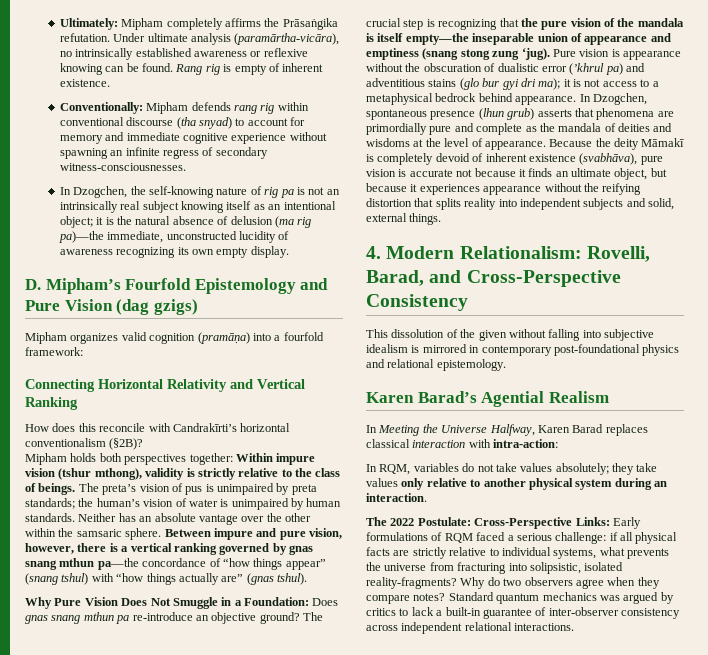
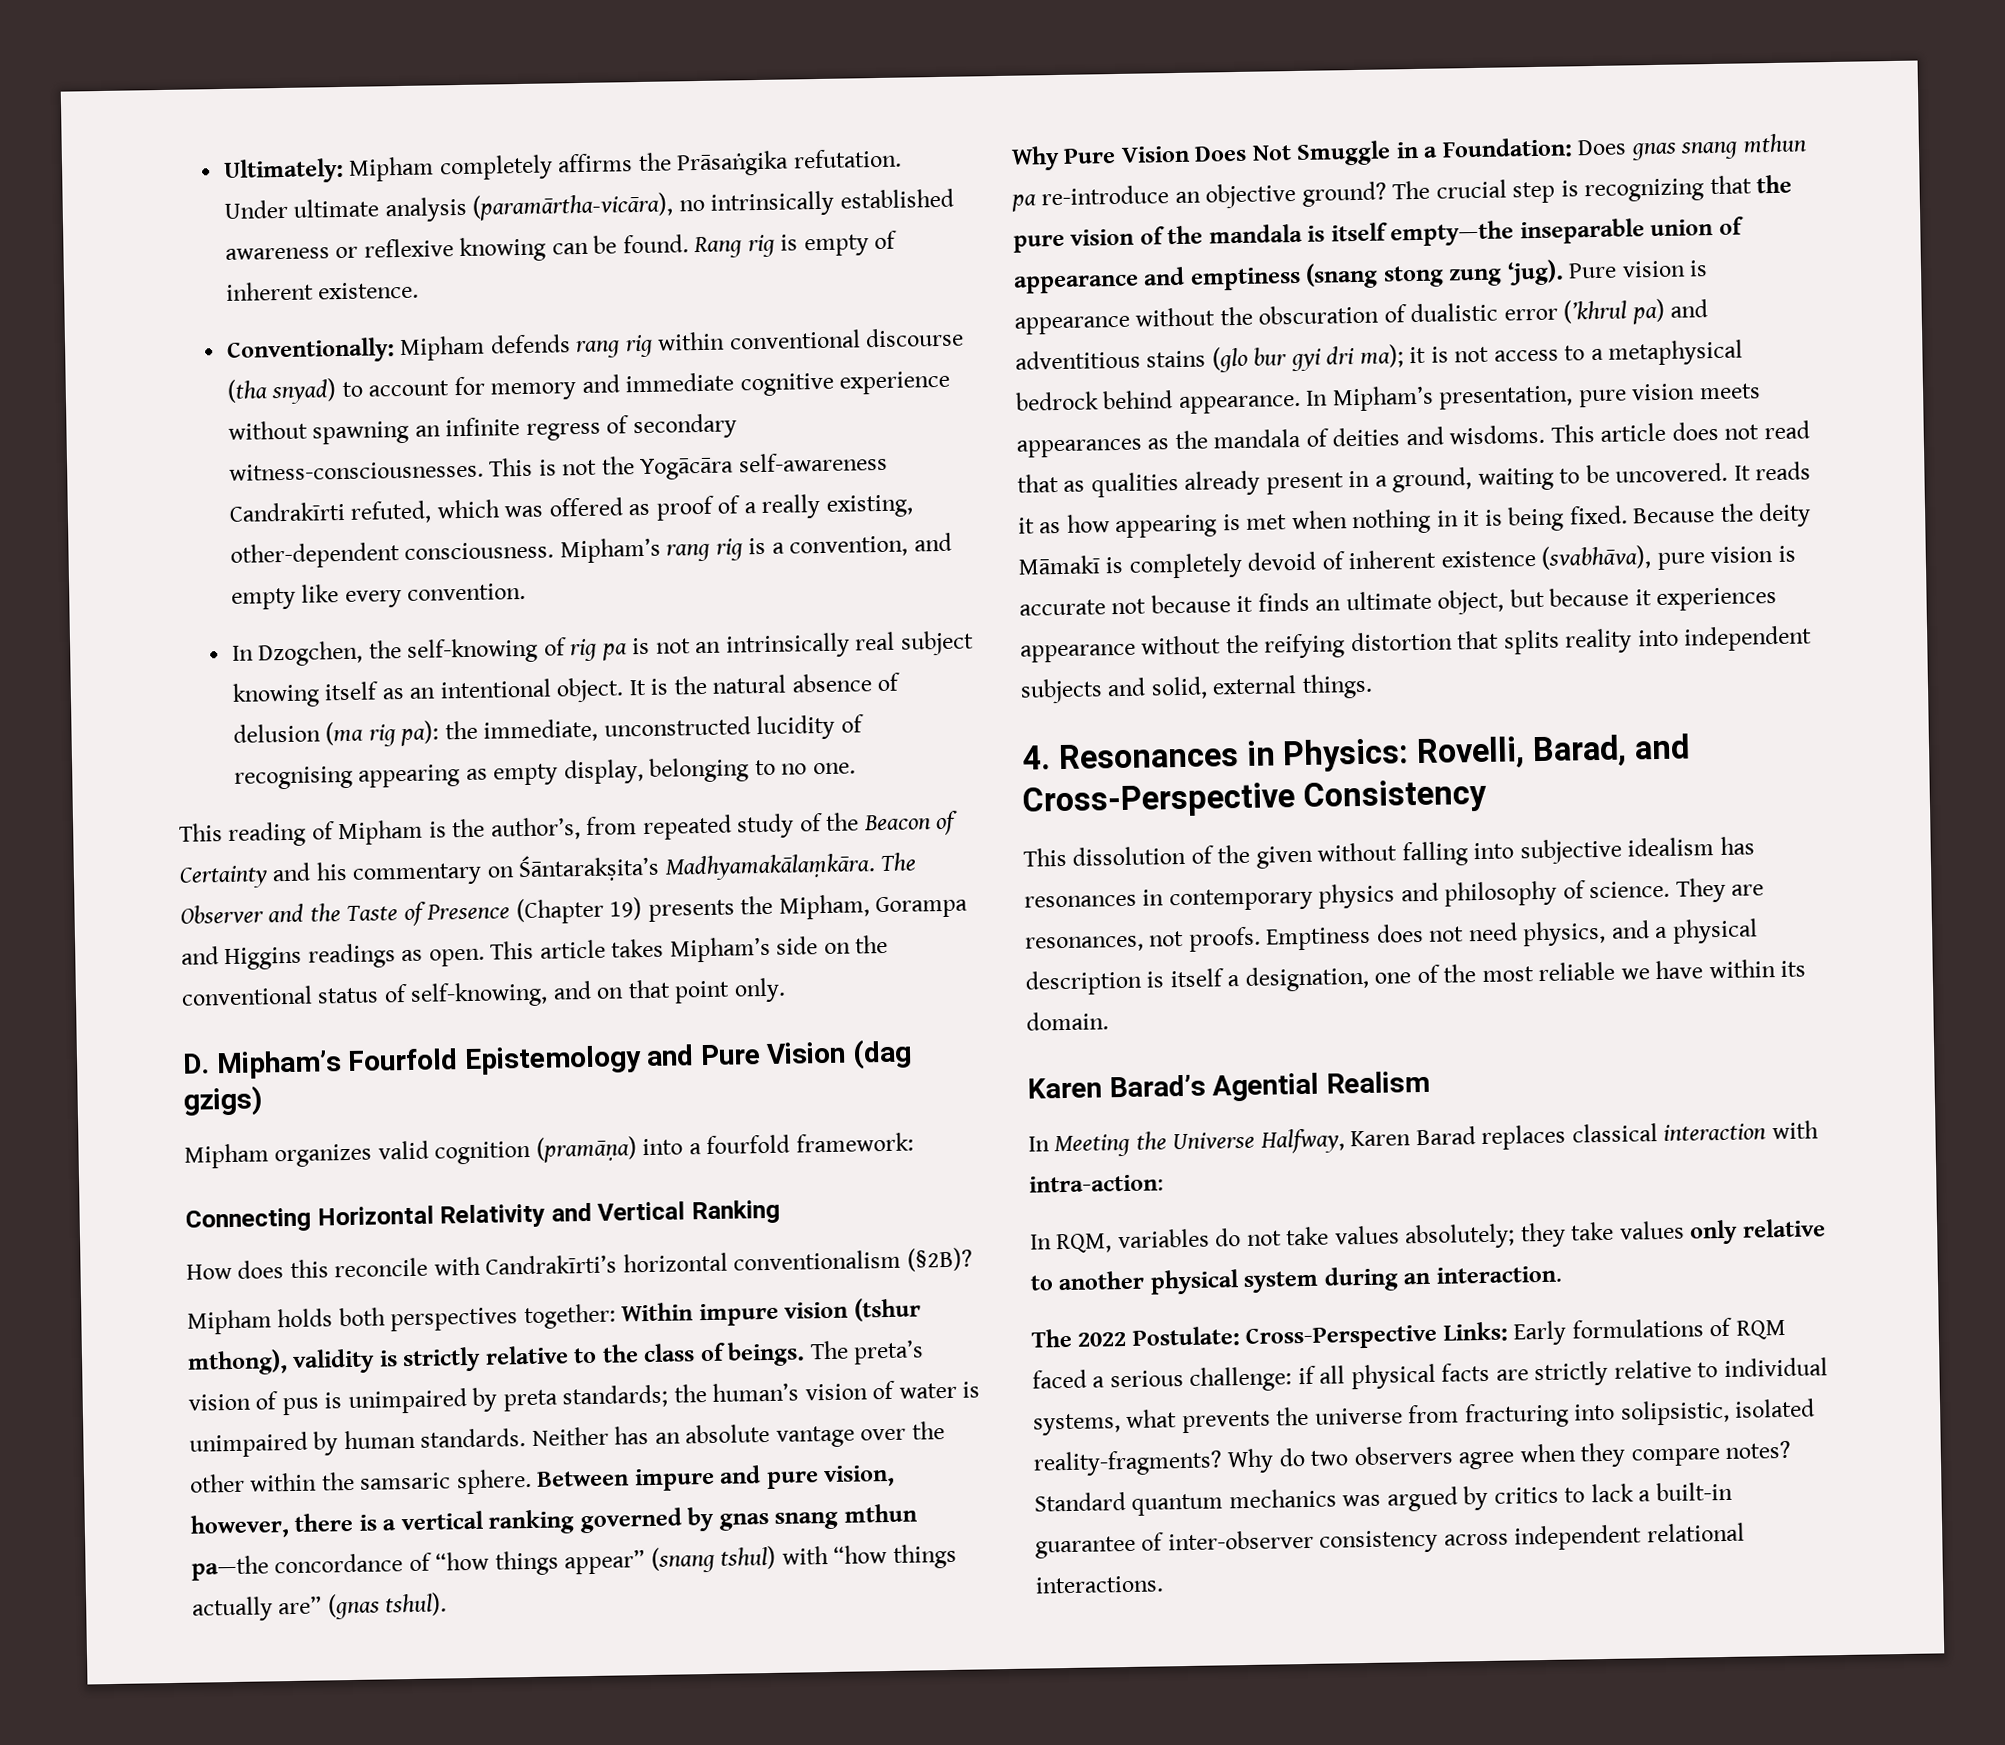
(186, 167) none -> [488,451,888,481] [228,493,914,524] [229,532,952,569] [230,582,527,610] This is not the Yogācāra self-awareness Candrakīrti refuted, which was offered as proof of a really existing, other-dependent consciousness. Mipham’s rang rig is a convention, and empty like every convention.
[216,187,248,195] nature -> (539, 650) none
[59,216,104,228] object; it -> [556,677,646,703] object. It
[58,231,104,243] pa)—the -> [400,720,478,747] pa): the
[59,246,289,258] awareness recognizing its own empty display. -> [233,757,856,790] [179,810,960,847] [179,852,917,889] [180,894,969,927] [181,934,889,971] [181,977,786,1008] recognising appearing as empty display, belonging to no one. // This reading of Mipham is the author’s, from repeated study of the Beacon of Certainty and his commentary on Śāntarakṣita’s Madhyamakālaṃkāra. The Observer and the Taste of Presence (Chapter 19) presents the Mipham, Gorampa and Higgins readings as open. This article takes Mipham’s side on the conventional status of self-knowing, and on that point only.
[592,93,647,105] [366,108,674,120] [366,123,523,135] Dzogchen, spontaneous presence (lhun grub) asserts that phenomena are primordially pure and complete -> [1331,383,1761,412] [1016,438,1143,458] Mipham’s presentation, pure vision meets appearances
[366,138,546,150] wisdoms at the level of appearance. -> [1449,420,1810,445] [1017,461,1812,498] [1018,505,1628,539] wisdoms. This article does not read that as qualities already present in a ground, waiting to be uncovered. It reads it as how appearing is met when nothing in it is being fixed.
[386,246,582,259] Modern Relationalism: -> [1057,738,1410,773] Resonances in Physics:
[411,344,467,353] is mirrored -> [1719,836,1755,855] [1024,894,1137,908] has resonances
[553,344,640,356] post-foundational -> (1313, 899) none
[387,359,506,371] relational epistemology. -> [1444,877,1765,907] [1025,918,1758,953] [1025,959,1807,996] [1026,1011,1109,1031] philosophy of science. They are resonances, not proofs. Emptiness does not need physics, and a physical description is itself a designation, one of the most reliable we have within its domain.

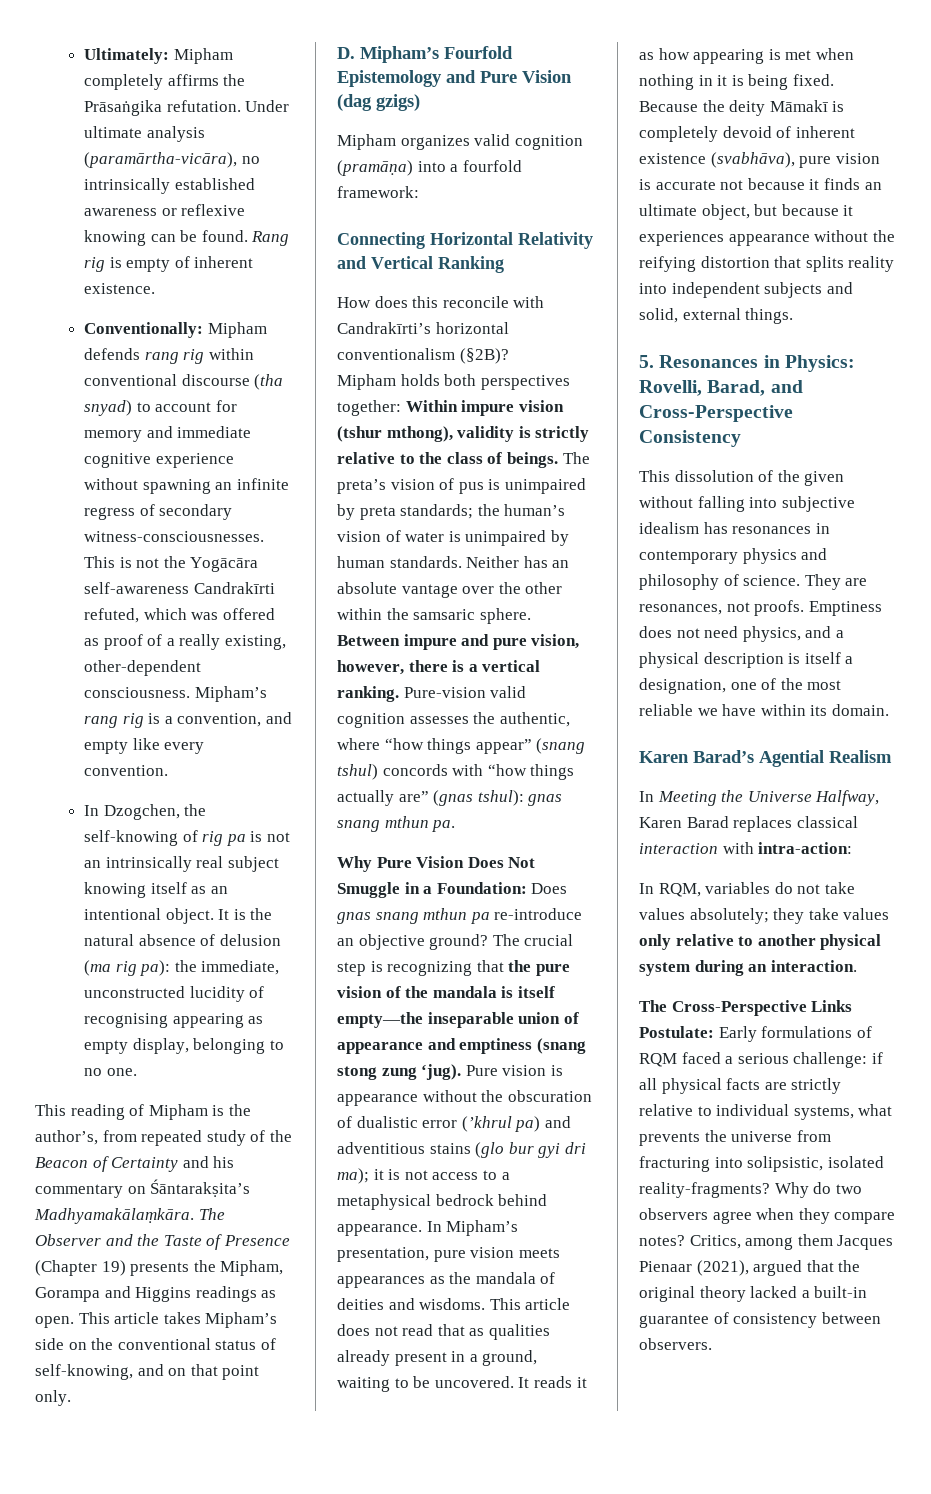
[488,1503,917,1535] [191,1552,432,1581] ranking governed by gnas snang mthun pa—the concordance of -> [337,686,527,702] [337,712,570,728] [337,738,380,750] ranking. Pure-vision valid cognition assesses the authentic, where
(777, 1557) none -> [382,764,448,776] concords
[384,1592,448,1617] tshul). -> [477,790,563,806] [337,816,456,832] tshul): gnas snang mthun pa.
[1021,745,1051,770] 4. -> [639,355,654,368] 5.
[1077,1321,1508,1350] 2022 Postulate: Cross-Perspective Links: -> [671,1000,853,1016] [639,1026,714,1038] Cross-Perspective Links Postulate:
[1034,1481,1733,1516] [1035,1522,1745,1559] [1035,1575,1164,1594] Standard quantum mechanics was argued by critics to lack a built-in guarantee of inter-observer consistency across independent relational interactions. -> [689,1234,894,1250] [639,1260,861,1276] [639,1286,868,1302] [639,1312,881,1328] [639,1338,712,1350] Critics, among them Jacques Pienaar (2021), argued that the original theory lacked a built-in guarantee of consistency between observers.

